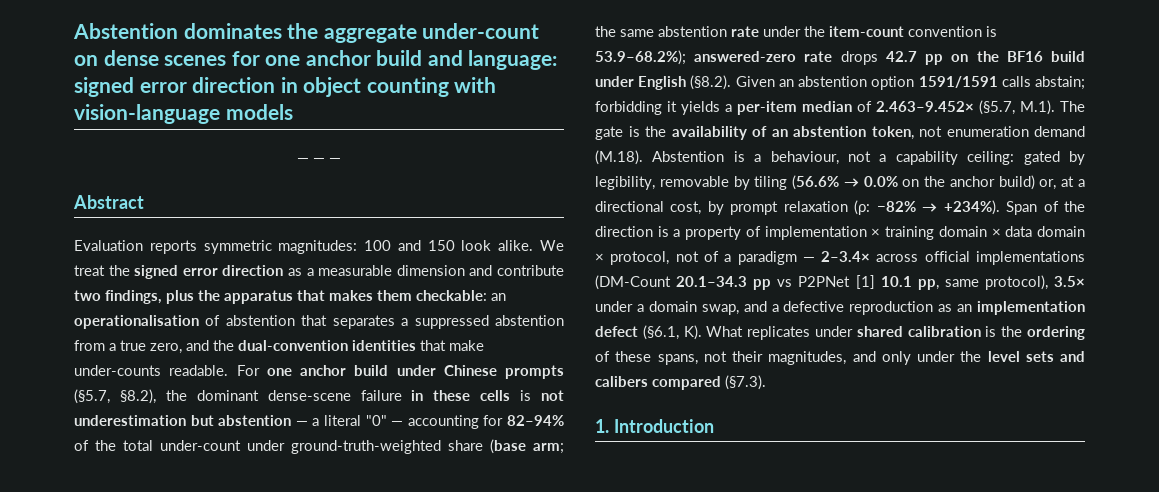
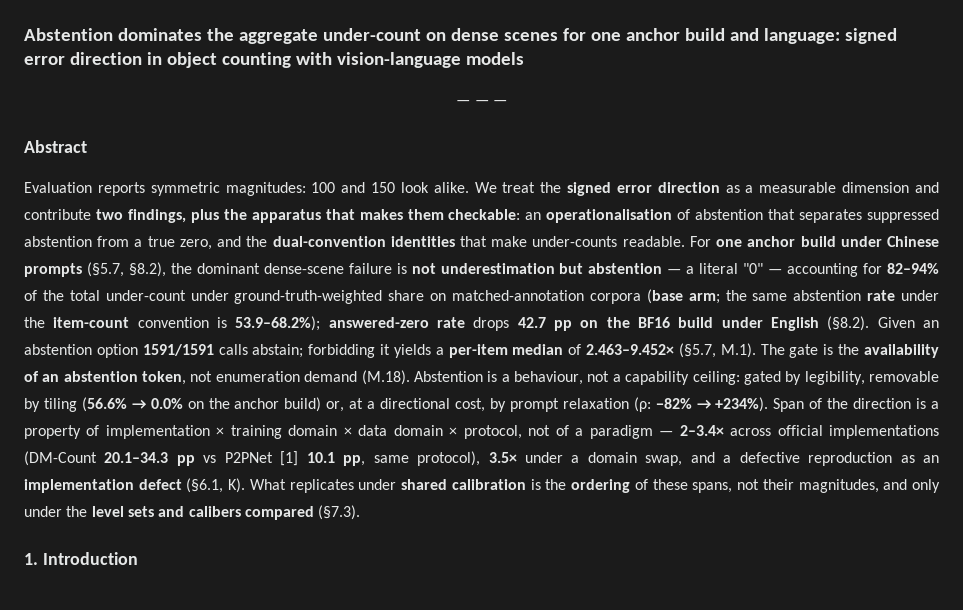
[401,318,409,326] a -> (863, 216) none
[411,390,511,401] in these cells -> (392, 268) none
(483, 445) none -> [430,290,641,304] on matched-annotation corpora

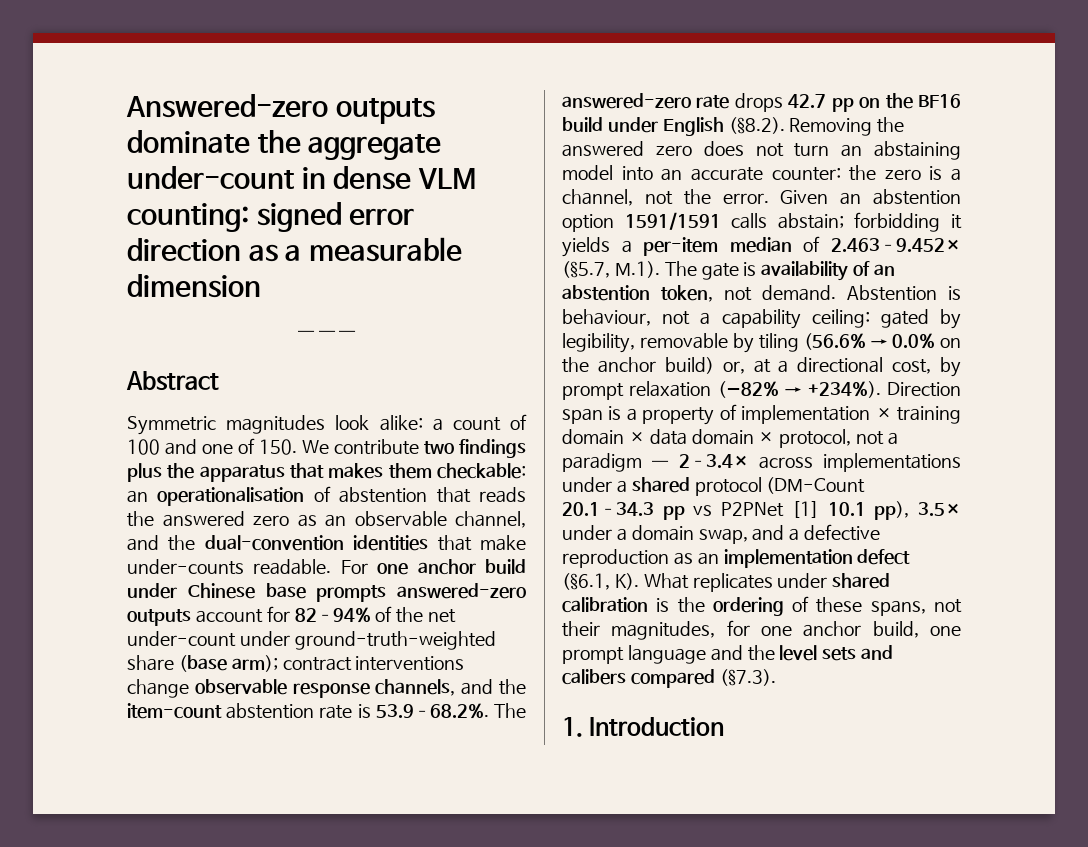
[24,28,897,44] [24,52,524,68] [456,100,507,105] [24,140,87,153] [24,182,940,196] Abstention dominates the aggregate under-count on dense scenes for one anchor build and language: signed error direction in object counting with vision-language models // — — — // Abstract // Evaluation reports symmetric magnitudes: 100 and 150 look alike. We treat the signed error direction as a measurable dimension and -> [126,94,435,124] [127,130,442,160] [127,166,477,190] [127,202,415,232] [127,237,462,262] [127,274,261,298] [297,330,357,337] [126,371,219,391] [127,414,528,435] [127,438,329,455] Answered-zero outputs dominate the aggregate under-count in dense VLM counting: signed error direction as a measurable dimension // — — — // Abstract // Symmetric magnitudes look alike: a count of 100 and one of 150. We
[127,209,186,223] findings, -> [459,439,526,458] findings
[799,209,939,223] [24,236,212,250] separates suppressed abstention from a true zero, -> [478,487,526,503] [127,511,527,528] reads the answered zero as an observable channel,
[24,262,859,277] prompts (§5.7, §8.2), the dominant dense-scene failure is not underestimation but abstention — a literal "0" — accounting -> [265,583,527,602] [127,609,263,626] base prompts answered-zero outputs account
[69,290,100,301] total -> [428,609,457,623] net
[430,289,939,304] [24,316,321,331] on matched-annotation corpora (base arm; the same abstention rate under the item-count convention is 53.9–68.2%); -> [178,655,465,672] [127,679,526,698] [127,703,526,719] (base arm); contract interventions change observable response channels, and the item-count abstention rate is 53.9–68.2%. The
(870, 323) none -> [789,117,905,136] [562,141,962,160] [562,165,961,181] [562,189,769,206] Removing the answered zero does not turn an abstaining model into an accurate counter: the zero is a channel, not the error.
[838,344,860,355] the -> (757, 269) none
[215,370,410,385] enumeration demand (M.18). -> [762,285,837,301] demand.
[501,374,510,382] a -> (961, 293) none
[633,397,912,412] (ρ: −82% → +234%). Span of the direction -> [717,381,961,398] [562,408,603,424] (−82% → +234%). Direction span
[555,425,569,436] of -> (885, 438) none
[777,425,940,439] official implementations -> [823,453,961,472] [562,477,762,496] implementations under a shared protocol
[343,451,481,466] pp, same protocol), -> [874,501,910,520] pp),
[883,479,940,493] [24,506,62,517] and only under -> [726,620,961,638] [562,645,743,664] for one anchor build, one prompt language and

